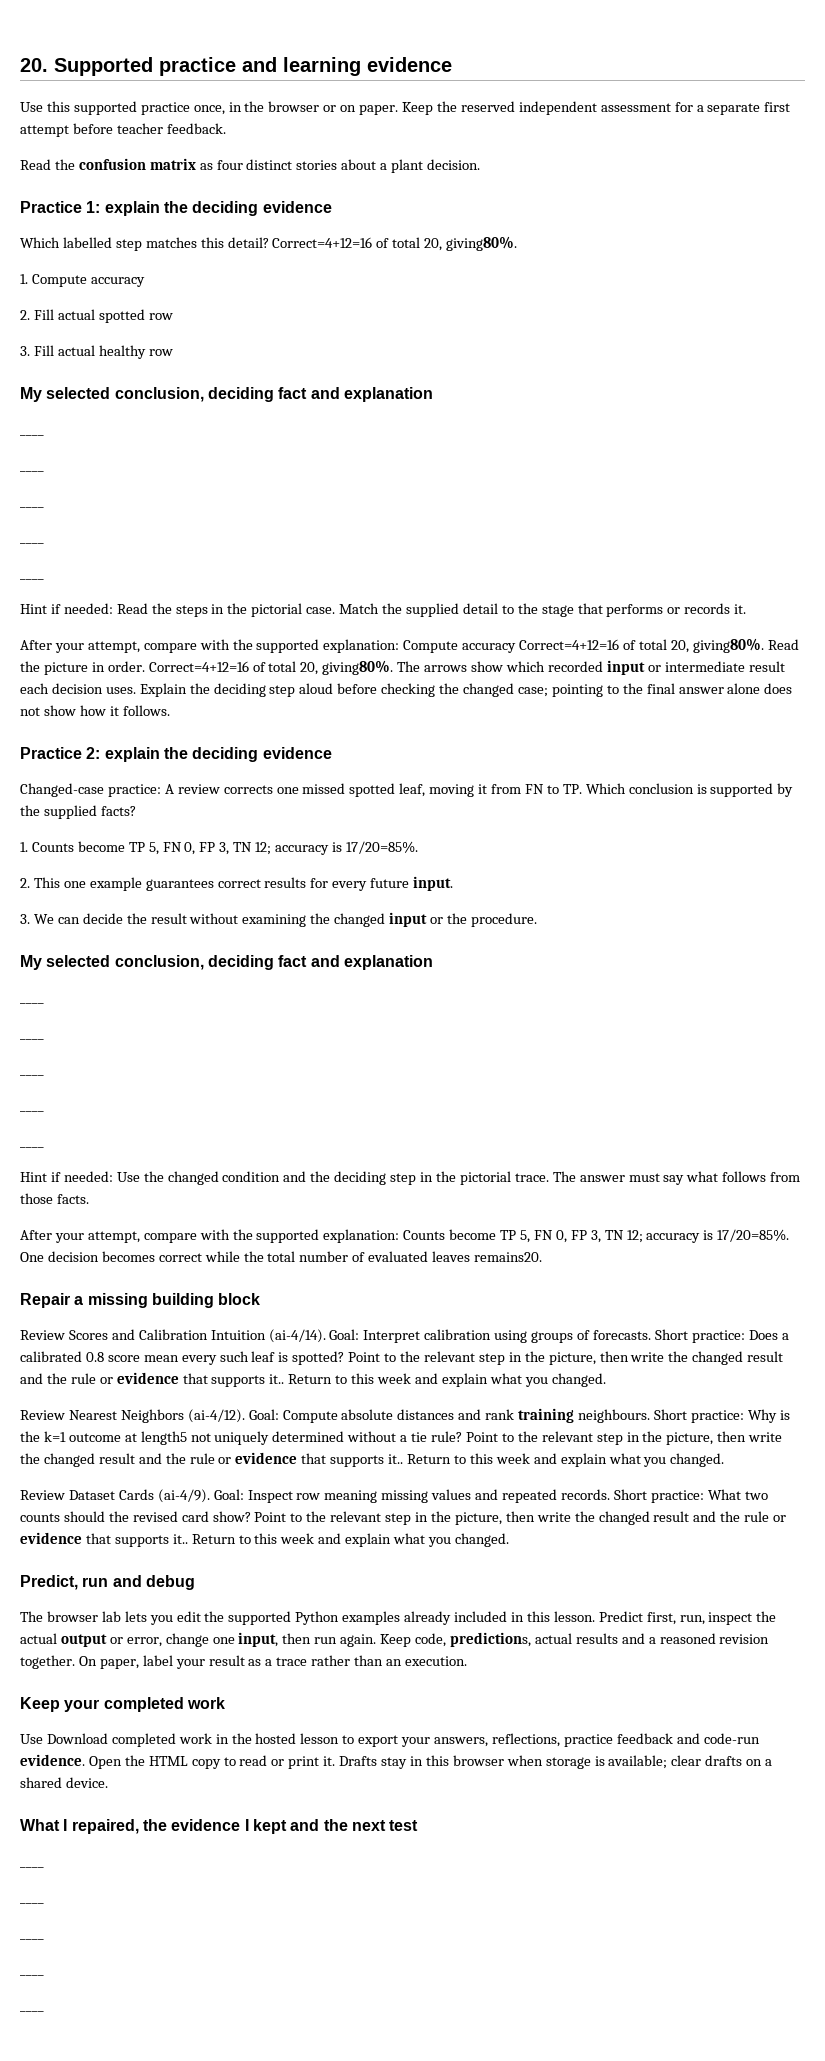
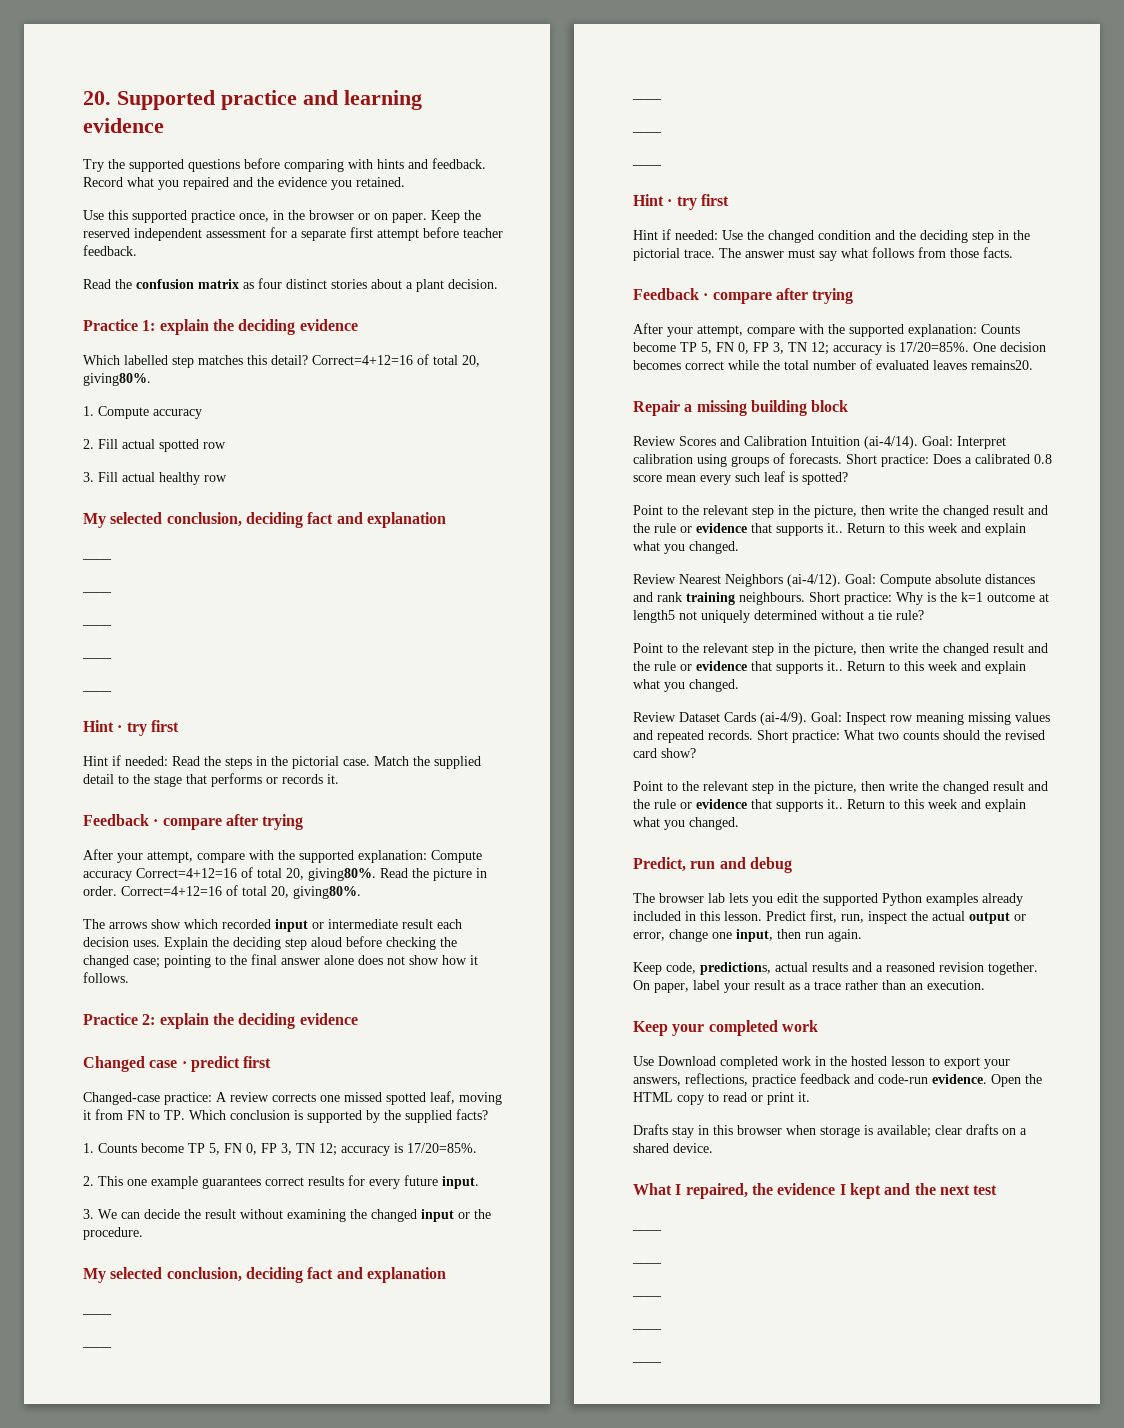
(452, 64) none -> [83,158,486,172] [83,177,405,190] // Try the supported questions before comparing with hints and feedback. Record what you repaired and the evidence you retained.
(44, 579) none -> [83,720,179,736] // Hint · try first
(747, 609) none -> [83,814,304,830] // Feedback · compare after trying
(394, 667) none -> (361, 892) //
(332, 753) none -> [83,1056,272,1072] // Changed case · predict first
(44, 1147) none -> [633,194,729,210] // Hint · try first
(89, 1199) none -> [633,288,854,304] // Feedback · compare after trying
(345, 1358) none -> (848, 478) //
(463, 1436) none -> (924, 615) //
(251, 1516) none -> (696, 753) //
(377, 1640) none -> (862, 935) //
(336, 1761) none -> (810, 1097) //

